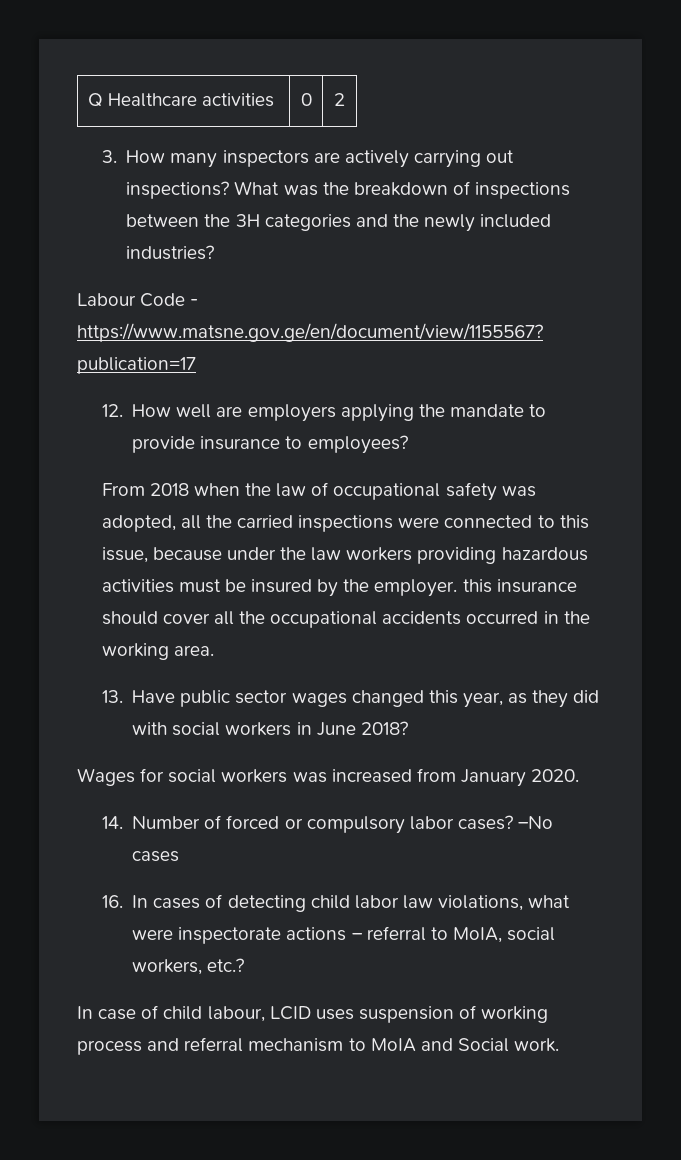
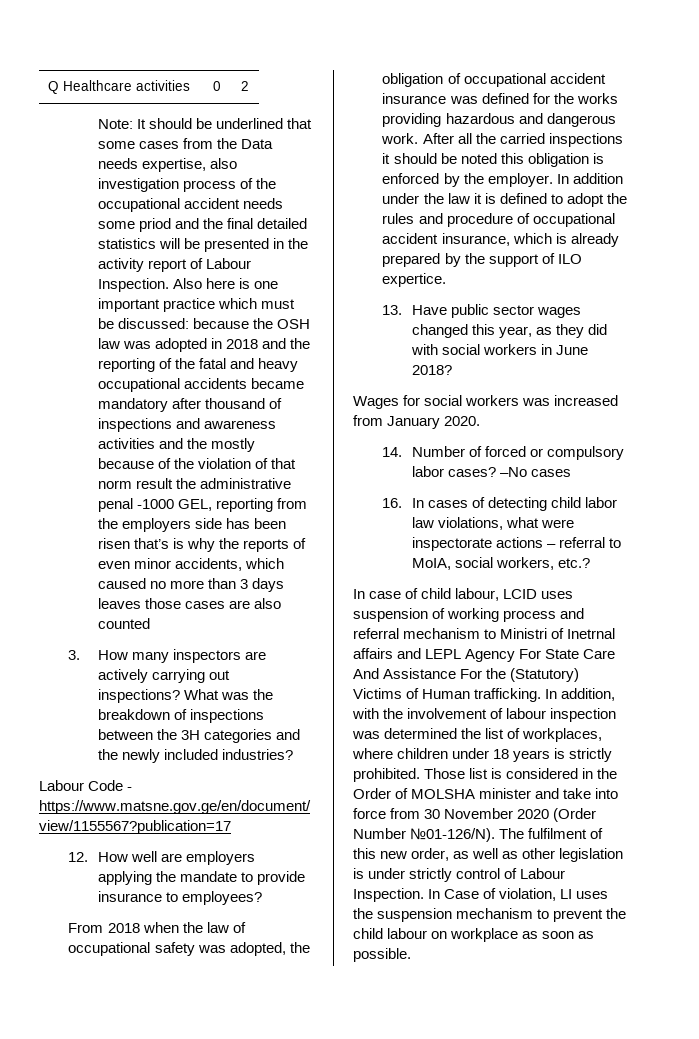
(345, 99) none -> [97,118,313,129] [97,138,274,149] [97,158,238,172] [97,178,277,192] [97,198,284,212] [97,218,308,232] [97,238,309,252] [97,258,252,272] [97,278,279,292] [97,298,296,312] [97,318,311,329] [97,338,311,352] [97,358,299,372] [97,378,305,392] [97,398,283,412] [97,418,277,432] [97,438,256,452] [97,458,297,469] [97,478,292,489] [97,498,308,512] [97,518,287,532] [97,538,307,552] [97,558,285,571] [97,578,285,592] [97,598,282,609] [97,618,150,629] // Note: It should be underlined that some cases from the Data needs expertise, also investigation process of the occupational accident needs some priod and the final detailed statistics will be presented in the activity report of Labour Inspection. Also here is one important practice which must be discussed: because the OSH law was adopted in 2018 and the reporting of the fatal and heavy occupational accidents became mandatory after thousand of inspections and awareness activities and the mostly because of the violation of that norm result the administrative penal -1000 GEL, reporting from the employers side has been risen that’s is why the reports of even minor accidents, which caused no more than 3 days leaves those cases are also counted
[180,515,589,532] [101,547,588,564] [101,579,577,597] [101,611,590,628] [101,643,214,660] all the carried inspections were connected to this issue, because under the law workers providing hazardous activities must be insured by the employer. this insurance should cover all the occupational accidents occurred in the working area. -> [289,942,310,953] [382,73,606,87] [382,93,618,104] [382,113,616,127] [381,133,623,147] [382,153,604,167] [382,173,623,187] [382,193,627,207] [382,213,615,227] [382,233,619,247] [382,253,582,267] [382,273,447,287] the obligation of occupational accident insurance was defined for the works providing hazardous and dangerous work. After all the carried inspections it should be noted this obligation is enforced by the employer. In addition under the law it is defined to adopt the rules and procedure of occupational accident insurance, which is already prepared by the support of ILO expertice.
[370,1038,560,1052] MoIA and Social work. -> [500,628,616,639] [353,648,616,662] [353,668,580,682] [353,688,616,702] [352,708,617,722] [352,728,603,742] [352,748,613,762] [353,768,618,782] [353,788,619,799] [353,808,597,822] [353,828,604,842] [353,848,624,862] [353,868,566,882] [353,888,609,902] [353,908,627,922] [353,928,595,942] [353,948,411,962] Ministri of Inetrnal affairs and LEPL Agency For State Care And Assistance For the (Statutory) Victims of Human trafficking. In addition, with the involvement of labour inspection was determined the list of workplaces, where children under 18 years is strictly prohibited. Those list is considered in the Order of MOLSHA minister and take into force from 30 November 2020 (Order Number №01-126/N). The fulfilment of this new order, as well as other legislation is under strictly control of Labour Inspection. In Case of violation, LI uses the suspension mechanism to prevent the child labour on workplace as soon as possible.

